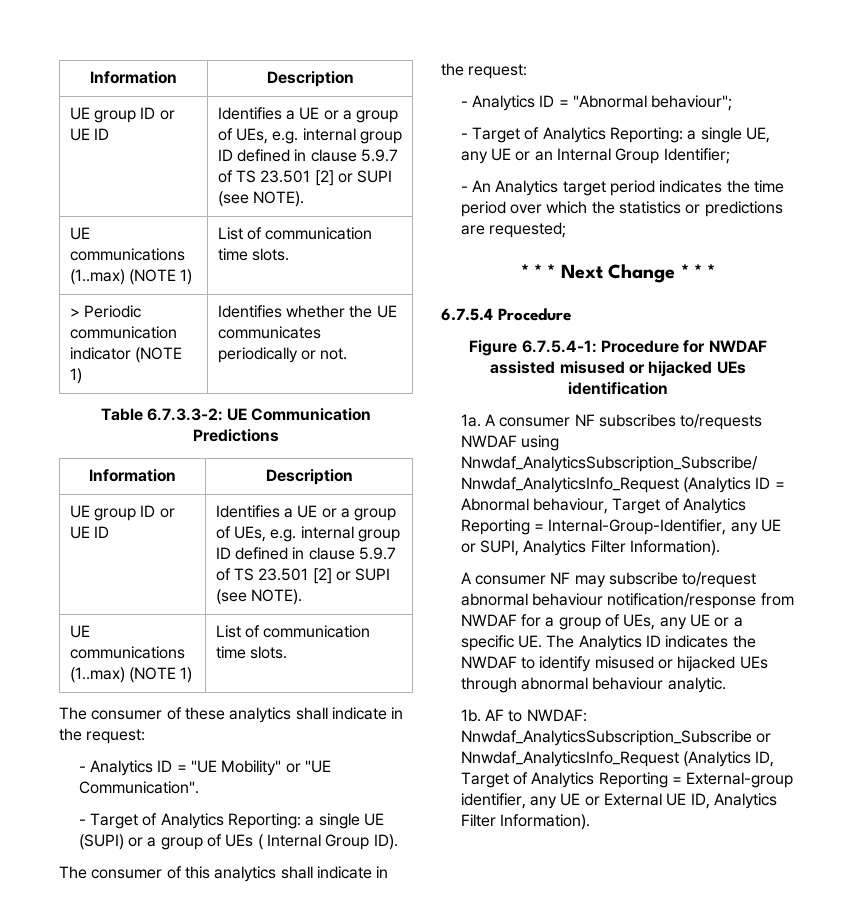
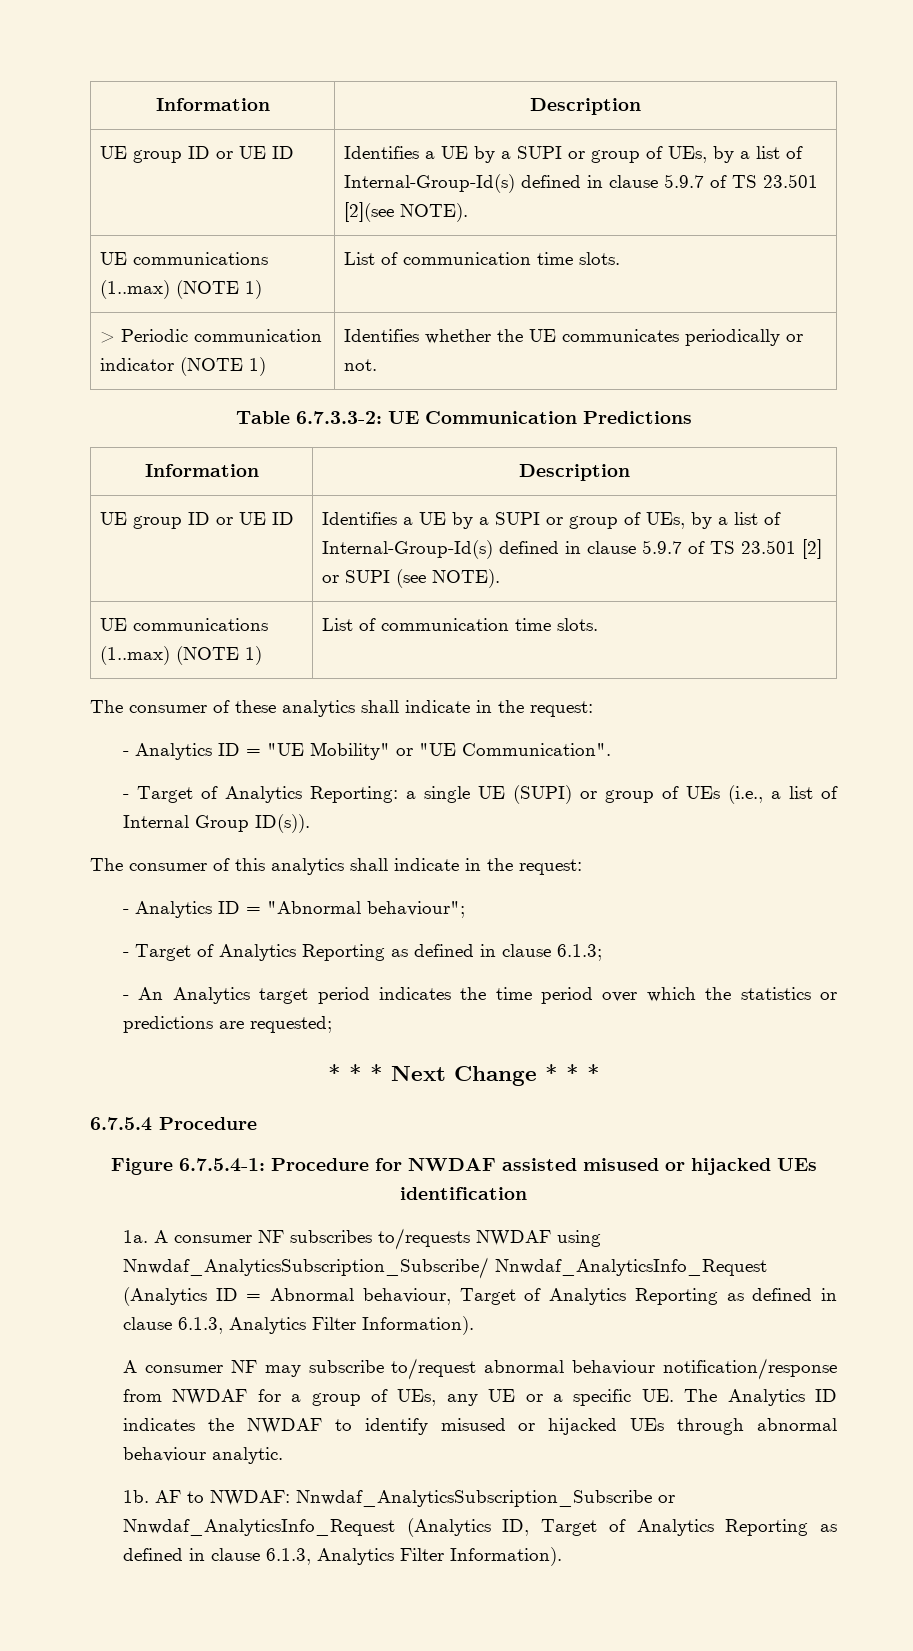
[323,110,399,123] [217,128,402,144] [217,149,398,162] [217,170,393,186] [217,191,249,207] or a group of UEs, e.g. internal group ID defined in clause 5.9.7 of TS 23.501 [2] or SUPI (see -> [473,146,803,163] [343,174,818,193] [343,202,394,222] by a SUPI or group of UEs, by a list of Internal-Group-Id(s) defined in clause 5.9.7 of TS 23.501 [2](see
[321,508,397,521] [215,526,400,542] [215,547,231,559] or a group of UEs, e.g. internal group ID -> [451,512,781,529] [321,540,493,559] by a SUPI or group of UEs, by a list of Internal-Group-Id(s)
[147,837,157,847] a -> (598, 795) none
[257,834,398,850] ( Internal Group ID). -> [728,785,838,804] [123,814,311,833] (i.e., a list of Internal Group ID(s)).
[609,127,770,143] [460,148,730,164] Reporting: a single UE, any UE or an Internal Group Identifier; -> [302,944,603,961] Reporting as defined in clause 6.1.3;
[533,519,781,535] [460,540,519,556] = Internal-Group-Identifier, any UE or SUPI, -> [726,1288,837,1301] [123,1317,224,1334] as defined in clause 6.1.3,
[671,772,794,788] [460,793,710,809] = External-group identifier, any UE or External UE ID, -> [820,1524,838,1532] [123,1548,312,1565] as defined in clause 6.1.3,

